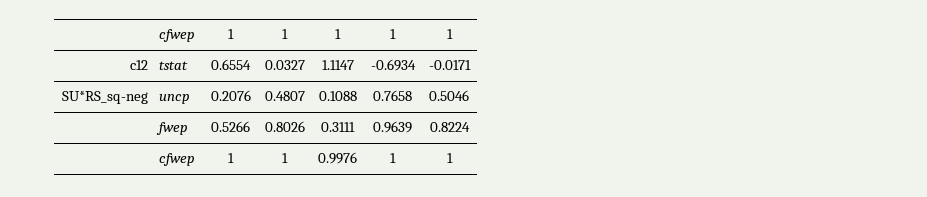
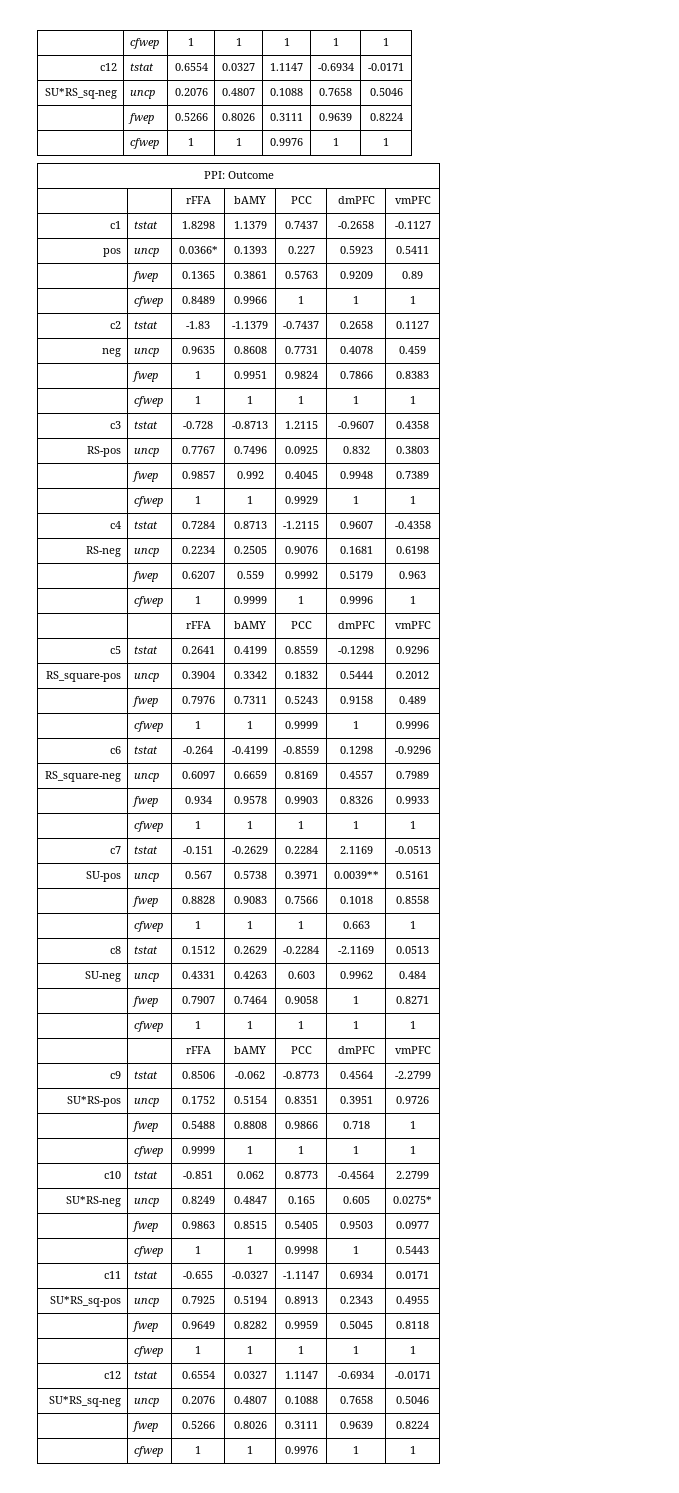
(453, 158) none -> [203,171,274,179] [185,196,211,204] [234,196,266,204] [290,196,312,204] [337,196,375,204] [394,196,431,204] [110,221,122,229] [133,221,158,229] [181,221,215,229] [233,221,267,229] [284,221,318,229] [338,221,374,229] [394,221,431,229] [103,248,122,257] [133,248,159,257] [178,246,218,254] [233,246,267,254] [287,246,315,254] [339,246,373,254] [396,246,429,254] [131,271,158,282] [181,271,215,279] [233,271,267,279] [284,271,318,279] [339,271,373,279] [402,271,423,279] [133,296,163,307] [181,296,215,304] [233,296,267,304] [298,296,304,304] [353,296,359,304] [409,296,416,304] [110,321,122,329] [133,321,158,329] [186,321,210,329] [232,321,268,329] [283,321,319,329] [339,321,373,329] [396,321,429,329] [102,348,122,357] [133,348,159,357] [181,346,215,354] [233,346,267,354] [284,346,318,354] [339,346,373,354] [399,346,426,354] [131,371,158,382] [195,371,201,379] [233,371,267,379] [284,371,318,379] [339,371,373,379] [396,371,429,379] [133,396,163,407] [195,396,201,404] [247,396,253,404] [298,396,304,404] [353,396,359,404] [409,396,416,404] [110,421,122,429] [133,421,158,429] [183,421,213,429] [232,421,268,429] [284,421,318,429] [338,421,374,429] [396,421,429,429] [87,446,122,457] [133,448,159,457] [181,446,215,454] [233,446,267,454] [284,446,318,454] [342,446,370,454] [396,446,429,454] [131,471,158,482] [181,471,215,479] [236,471,264,479] [284,471,318,479] [339,471,373,479] [396,471,429,479] [133,496,163,507] [195,496,201,504] [247,496,253,504] [284,496,318,504] [353,496,359,504] [409,496,416,504] [110,521,122,529] [133,521,158,529] [181,521,215,529] [233,521,267,529] [283,521,319,529] [339,521,373,529] [394,521,431,529] [86,546,122,557] [133,548,159,557] [181,546,215,554] [233,546,267,554] [284,546,318,554] [339,546,373,554] [396,546,429,554] [131,571,158,582] [181,571,215,579] [236,571,264,579] [284,571,318,579] [339,571,373,579] [399,571,426,579] [133,596,163,607] [195,596,201,604] [233,596,267,604] [298,596,304,604] [339,596,373,604] [409,596,416,604] [185,621,211,629] [234,621,266,629] [290,621,312,629] [337,621,375,629] [394,621,431,629] [110,646,122,654] [133,646,158,654] [181,646,215,654] [233,646,267,654] [284,646,318,654] [338,646,374,654] [396,646,429,654] [46,671,122,682] [133,673,159,682] [181,671,215,679] [233,671,267,679] [284,671,318,679] [339,671,373,679] [396,671,429,679] [131,696,158,707] [181,696,215,704] [233,696,267,704] [284,696,318,704] [339,696,373,704] [399,696,426,704] [133,721,163,732] [195,721,201,729] [247,721,253,729] [284,721,318,729] [353,721,359,729] [396,721,429,729] [110,746,122,754] [133,746,158,754] [183,746,213,754] [232,746,268,754] [283,746,319,754] [339,746,373,754] [394,746,431,754] [45,771,122,782] [133,773,159,782] [181,771,215,779] [233,771,267,779] [284,771,318,779] [339,771,373,779] [396,771,429,779] [131,796,158,807] [184,796,212,804] [233,796,267,804] [284,796,318,804] [339,796,373,804] [396,796,429,804] [133,821,163,832] [195,821,201,829] [247,821,253,829] [298,821,304,829] [353,821,359,829] [409,821,416,829] [110,846,122,854] [133,846,158,854] [183,846,213,854] [232,846,268,854] [284,846,318,854] [339,846,373,854] [394,846,431,854] [86,871,122,882] [133,873,159,882] [184,871,212,879] [233,871,267,879] [284,871,318,879] [333,871,379,879] [396,871,429,879] [131,896,158,907] [181,896,215,904] [233,896,267,904] [284,896,318,904] [339,896,373,904] [396,896,429,904] [133,921,163,932] [195,921,201,929] [247,921,253,929] [298,921,304,929] [342,921,370,929] [409,921,416,929] [110,946,122,954] [133,946,158,954] [181,946,215,954] [233,946,267,954] [283,946,319,954] [338,946,374,954] [396,946,429,954] [85,971,122,982] [133,973,159,982] [181,971,215,979] [233,971,267,979] [287,971,315,979] [339,971,373,979] [399,971,426,979] [131,996,158,1007] [181,996,215,1004] [233,996,267,1004] [284,996,318,1004] [353,996,359,1004] [396,996,429,1004] [133,1021,163,1032] [195,1021,201,1029] [247,1021,253,1029] [298,1021,304,1029] [353,1021,359,1029] [409,1021,416,1029] [185,1046,211,1054] [234,1046,266,1054] [290,1046,312,1054] [337,1046,375,1054] [394,1046,431,1054] [110,1071,122,1079] [133,1071,158,1079] [181,1071,215,1079] [235,1071,265,1079] [283,1071,319,1079] [339,1071,373,1079] [394,1071,431,1079] [67,1096,122,1107] [133,1098,159,1107] [181,1096,215,1104] [233,1096,267,1104] [284,1096,318,1104] [339,1096,373,1104] [396,1096,429,1104] [131,1121,158,1132] [181,1121,215,1129] [233,1121,267,1129] [284,1121,318,1129] [342,1121,370,1129] [409,1121,416,1129] [133,1146,163,1157] [181,1146,215,1154] [247,1146,253,1154] [298,1146,304,1154] [353,1146,359,1154] [409,1146,416,1154] [104,1171,122,1179] [133,1171,158,1179] [183,1171,213,1179] [236,1171,264,1179] [284,1171,318,1179] [338,1171,374,1179] [396,1171,429,1179] [66,1196,122,1207] [133,1198,159,1207] [181,1196,215,1204] [233,1196,267,1204] [287,1196,315,1204] [342,1196,370,1204] [393,1196,432,1204] [131,1221,158,1232] [181,1221,215,1229] [233,1221,267,1229] [284,1221,318,1229] [339,1221,373,1229] [396,1221,429,1229] [133,1246,163,1257] [195,1246,201,1254] [247,1246,253,1254] [284,1246,318,1254] [353,1246,359,1254] [396,1246,429,1254] [104,1271,122,1279] [133,1271,158,1279] [183,1271,213,1279] [232,1271,268,1279] [283,1271,319,1279] [339,1271,373,1279] [396,1271,429,1279] [50,1296,122,1307] [133,1298,159,1307] [181,1296,215,1304] [233,1296,267,1304] [284,1296,318,1304] [339,1296,373,1304] [396,1296,429,1304] [131,1321,158,1332] [181,1321,215,1329] [233,1321,267,1329] [284,1321,318,1329] [339,1321,373,1329] [396,1321,429,1329] [133,1346,163,1357] [195,1346,201,1354] [247,1346,253,1354] [298,1346,304,1354] [353,1346,359,1354] [409,1346,416,1354] [104,1371,122,1379] [133,1371,158,1379] [181,1371,215,1379] [233,1371,267,1379] [284,1371,318,1379] [338,1371,374,1379] [394,1371,431,1379] [49,1396,122,1407] [133,1398,159,1407] [181,1396,215,1404] [233,1396,267,1404] [284,1396,318,1404] [339,1396,373,1404] [396,1396,429,1404] [131,1421,158,1432] [181,1421,215,1429] [233,1421,267,1429] [284,1421,318,1429] [339,1421,373,1429] [396,1421,429,1429] [133,1446,163,1457] [195,1446,201,1454] [247,1446,253,1454] [284,1446,318,1454] [353,1446,359,1454] [409,1446,416,1454] // PPI: Outcome // | | rFFA | bAMY | PCC | dmPFC | vmPFC // c1 | tstat | 1.8298 | 1.1379 | 0.7437 | -0.2658 | -0.1127 // pos | uncp | 0.0366* | 0.1393 | 0.227 | 0.5923 | 0.5411 // | fwep | 0.1365 | 0.3861 | 0.5763 | 0.9209 | 0.89 // | cfwep | 0.8489 | 0.9966 | 1 | 1 | 1 // c2 | tstat | -1.83 | -1.1379 | -0.7437 | 0.2658 | 0.1127 // neg | uncp | 0.9635 | 0.8608 | 0.7731 | 0.4078 | 0.459 // | fwep | 1 | 0.9951 | 0.9824 | 0.7866 | 0.8383 // | cfwep | 1 | 1 | 1 | 1 | 1 // c3 | tstat | -0.728 | -0.8713 | 1.2115 | -0.9607 | 0.4358 // RS-pos | uncp | 0.7767 | 0.7496 | 0.0925 | 0.832 | 0.3803 // | fwep | 0.9857 | 0.992 | 0.4045 | 0.9948 | 0.7389 // | cfwep | 1 | 1 | 0.9929 | 1 | 1 // c4 | tstat | 0.7284 | 0.8713 | -1.2115 | 0.9607 | -0.4358 // RS-neg | uncp | 0.2234 | 0.2505 | 0.9076 | 0.1681 | 0.6198 // | fwep | 0.6207 | 0.559 | 0.9992 | 0.5179 | 0.963 // | cfwep | 1 | 0.9999 | 1 | 0.9996 | 1 // | | rFFA | bAMY | PCC | dmPFC | vmPFC // c5 | tstat | 0.2641 | 0.4199 | 0.8559 | -0.1298 | 0.9296 // RS_square-pos | uncp | 0.3904 | 0.3342 | 0.1832 | 0.5444 | 0.2012 // | fwep | 0.7976 | 0.7311 | 0.5243 | 0.9158 | 0.489 // | cfwep | 1 | 1 | 0.9999 | 1 | 0.9996 // c6 | tstat | -0.264 | -0.4199 | -0.8559 | 0.1298 | -0.9296 // RS_square-neg | uncp | 0.6097 | 0.6659 | 0.8169 | 0.4557 | 0.7989 // | fwep | 0.934 | 0.9578 | 0.9903 | 0.8326 | 0.9933 // | cfwep | 1 | 1 | 1 | 1 | 1 // c7 | tstat | -0.151 | -0.2629 | 0.2284 | 2.1169 | -0.0513 // SU-pos | uncp | 0.567 | 0.5738 | 0.3971 | 0.0039** | 0.5161 // | fwep | 0.8828 | 0.9083 | 0.7566 | 0.1018 | 0.8558 // | cfwep | 1 | 1 | 1 | 0.663 | 1 // c8 | tstat | 0.1512 | 0.2629 | -0.2284 | -2.1169 | 0.0513 // SU-neg | uncp | 0.4331 | 0.4263 | 0.603 | 0.9962 | 0.484 // | fwep | 0.7907 | 0.7464 | 0.9058 | 1 | 0.8271 // | cfwep | 1 | 1 | 1 | 1 | 1 // | | rFFA | bAMY | PCC | dmPFC | vmPFC // c9 | tstat | 0.8506 | -0.062 | -0.8773 | 0.4564 | -2.2799 // SU*RS-pos | uncp | 0.1752 | 0.5154 | 0.8351 | 0.3951 | 0.9726 // | fwep | 0.5488 | 0.8808 | 0.9866 | 0.718 | 1 // | cfwep | 0.9999 | 1 | 1 | 1 | 1 // c10 | tstat | -0.851 | 0.062 | 0.8773 | -0.4564 | 2.2799 // SU*RS-neg | uncp | 0.8249 | 0.4847 | 0.165 | 0.605 | 0.0275* // | fwep | 0.9863 | 0.8515 | 0.5405 | 0.9503 | 0.0977 // | cfwep | 1 | 1 | 0.9998 | 1 | 0.5443 // c11 | tstat | -0.655 | -0.0327 | -1.1147 | 0.6934 | 0.0171 // SU*RS_sq-pos | uncp | 0.7925 | 0.5194 | 0.8913 | 0.2343 | 0.4955 // | fwep | 0.9649 | 0.8282 | 0.9959 | 0.5045 | 0.8118 // | cfwep | 1 | 1 | 1 | 1 | 1 // c12 | tstat | 0.6554 | 0.0327 | 1.1147 | -0.6934 | -0.0171 // SU*RS_sq-neg | uncp | 0.2076 | 0.4807 | 0.1088 | 0.7658 | 0.5046 // | fwep | 0.5266 | 0.8026 | 0.3111 | 0.9639 | 0.8224 // | cfwep | 1 | 1 | 0.9976 | 1 | 1

